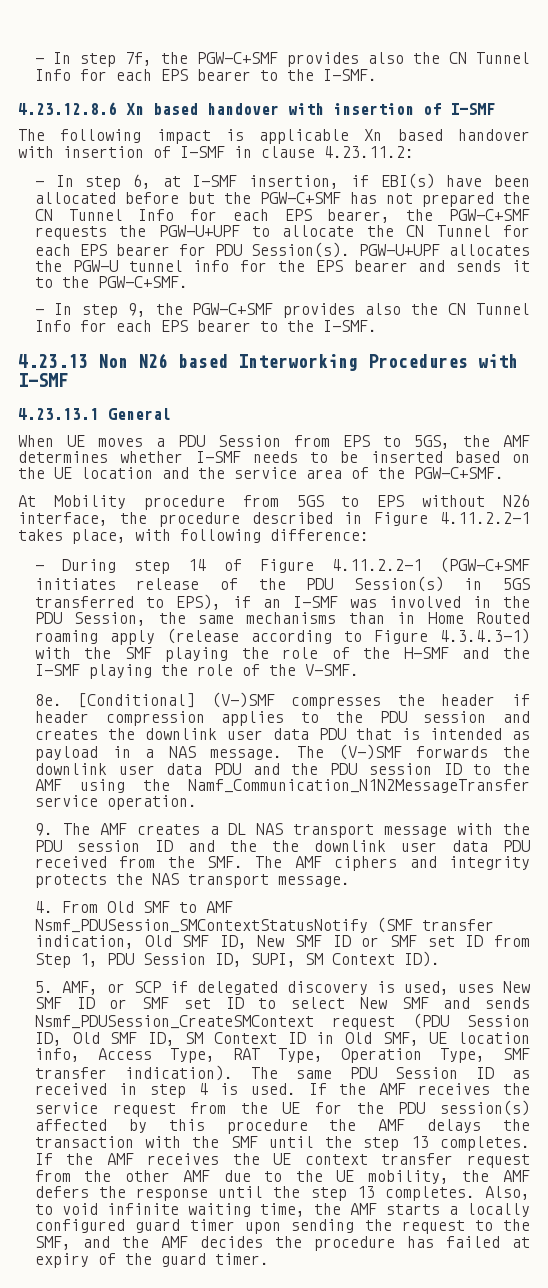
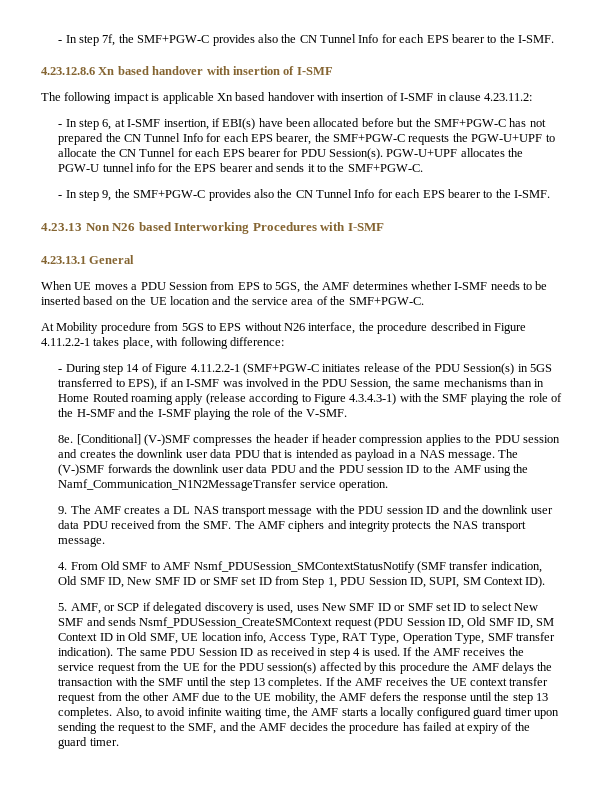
[196,52,278,64] PGW-C+SMF -> [137,35,210,43] SMF+PGW-C
[259,192,341,204] PGW-C+SMF -> [433,119,506,127] SMF+PGW-C
[449,209,531,221] PGW-C+SMF -> [333,134,406,142] SMF+PGW-C
[97,276,188,288] PGW-C+SMF. -> [347,164,423,172] SMF+PGW-C.
[192,303,274,315] PGW-C+SMF -> [133,190,206,198] SMF+PGW-C
[414,467,504,479] PGW-C+SMF. -> [348,297,424,305] SMF+PGW-C.
[439,557,530,573] (PGW-C+SMF -> [242,363,319,375] (SMF+PGW-C
[271,840,299,852] the -> (479, 509) none
[61,1203,98,1215] void -> [157,707,186,716] avoid

